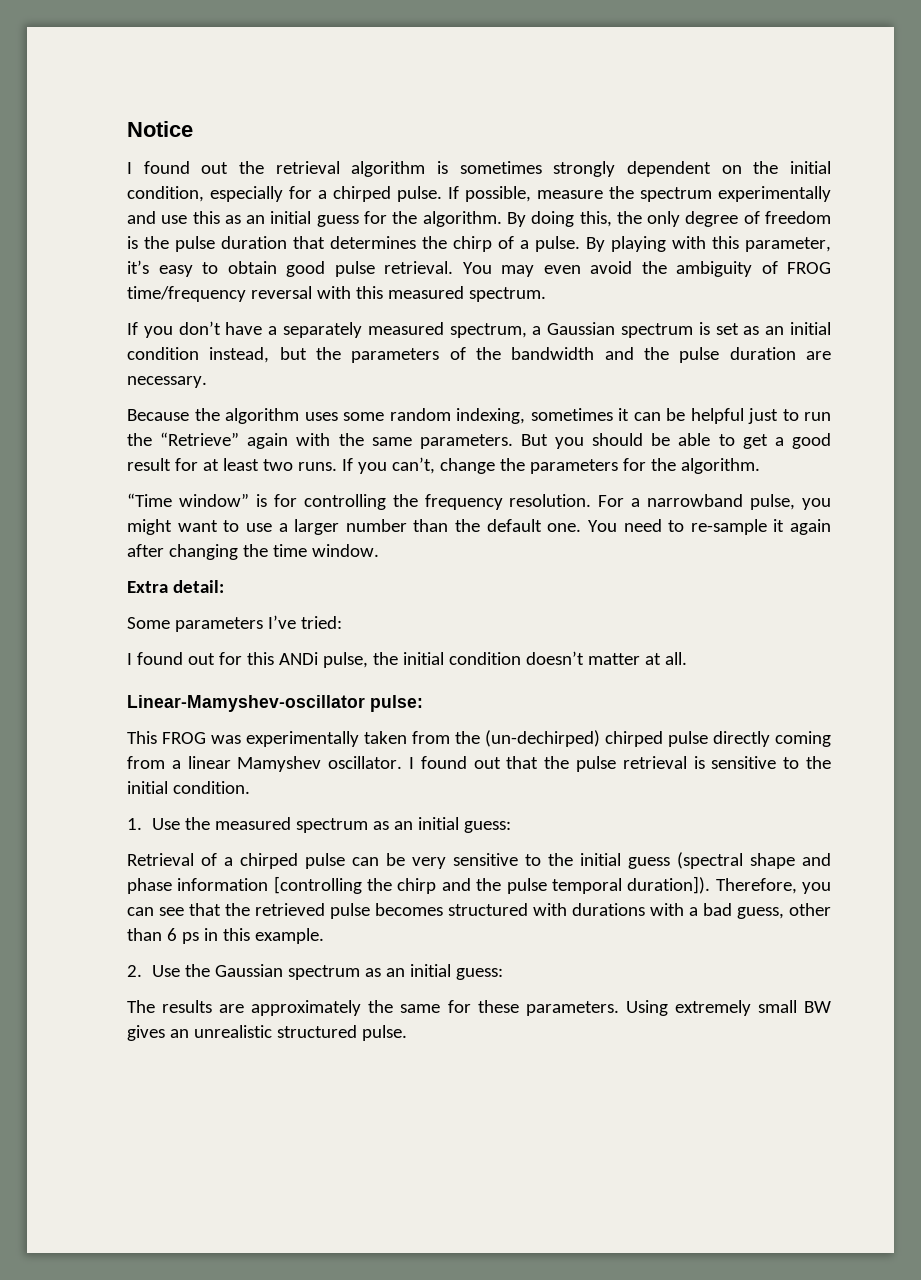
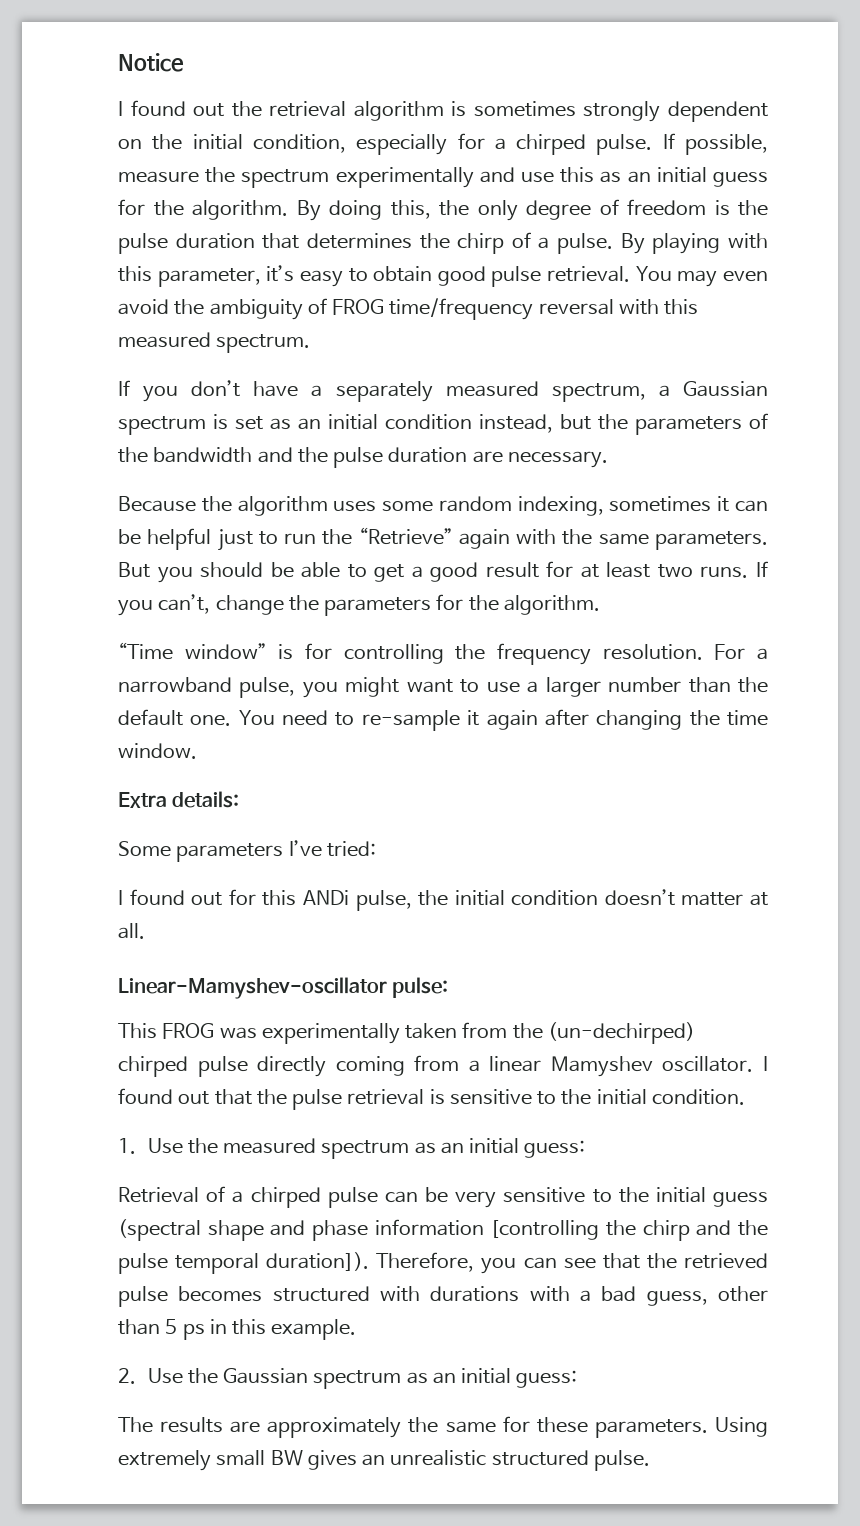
[172,580,224,593] detail: -> [172,791,240,808] details:
[166,928,177,941] 6 -> [165,1319,178,1334] 5

